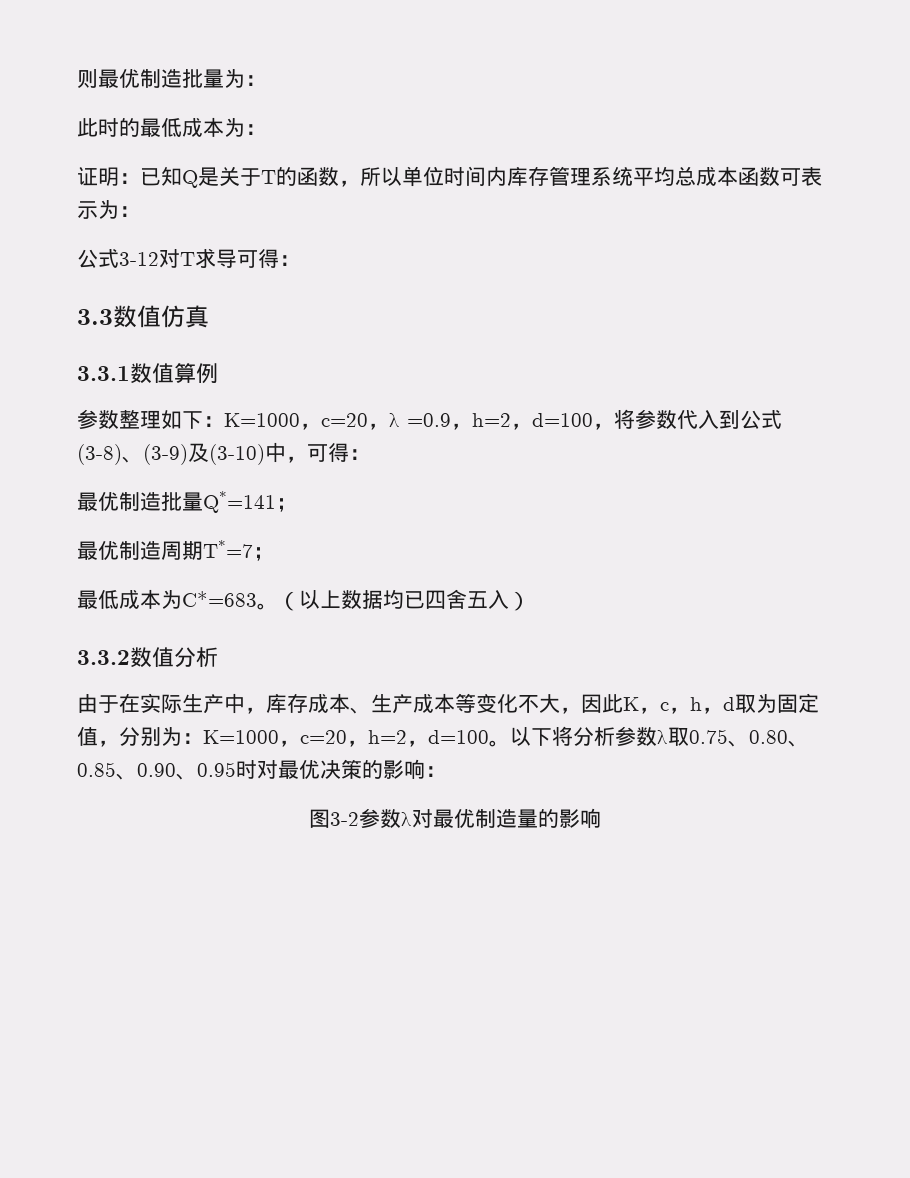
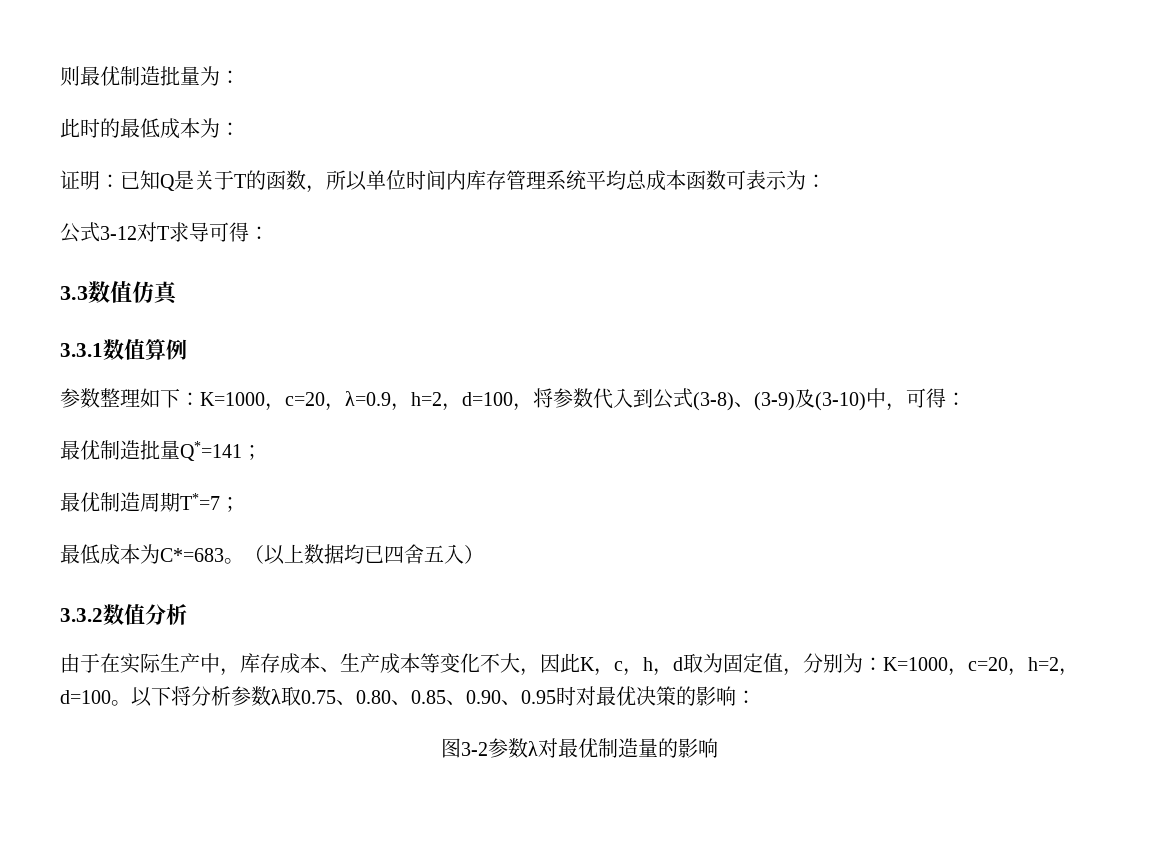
[389,413,451,427] λ =0.9 -> [345,391,391,406] λ=0.9

